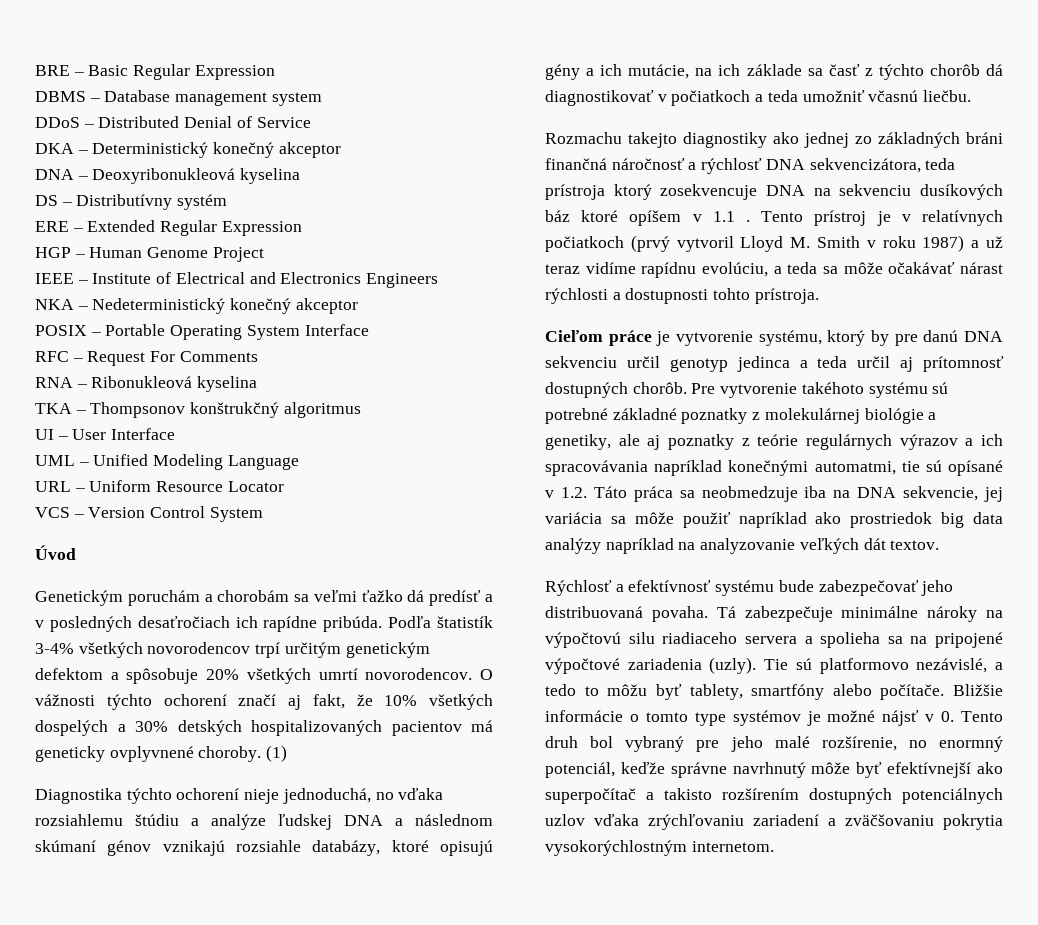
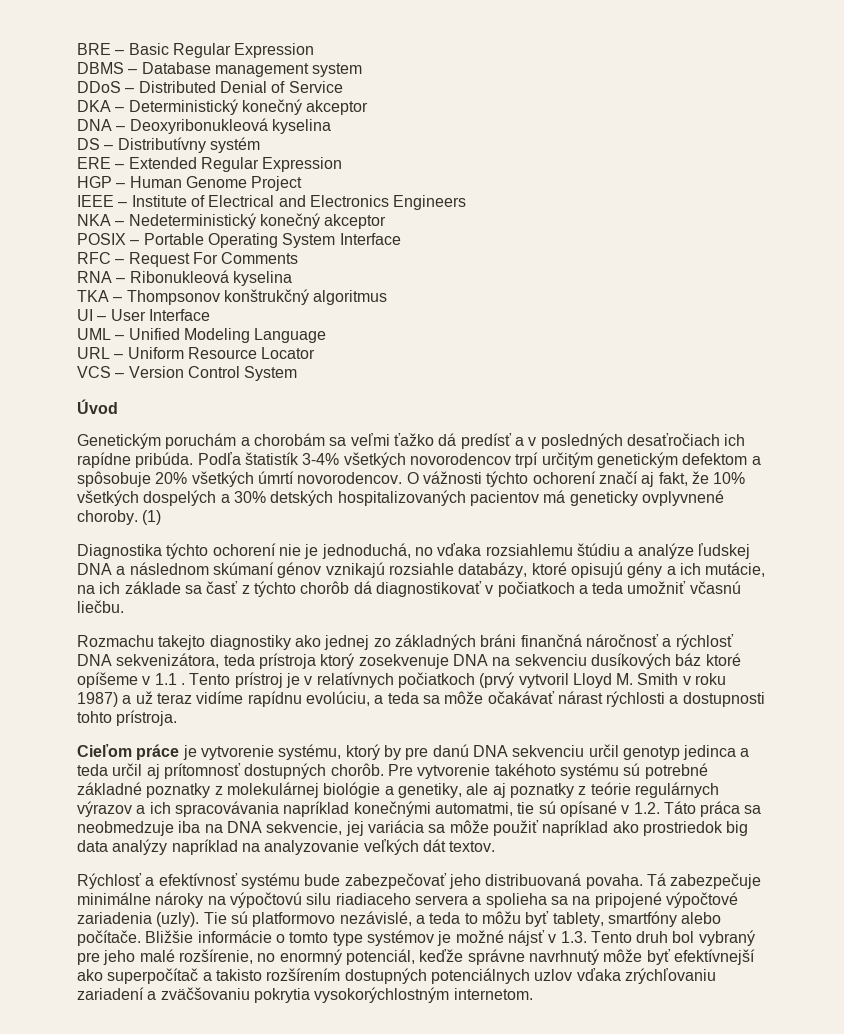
[318,668,358,680] umrtí -> [257,471,294,484] úmrtí
[244,789,280,804] nieje -> [278,544,319,559] nie je
[809,158,921,173] sekvencizátora, -> [116,653,220,668] sekvenizátora,
[660,184,758,200] zosekvencuje -> [358,654,449,669] zosekvenuje
[629,210,682,226] opíšem -> [77,672,138,688] opíšeme
[545,684,576,696] tedo -> [429,912,461,924] teda
[941,711,955,722] 0. -> [560,931,587,943] 1.3.

